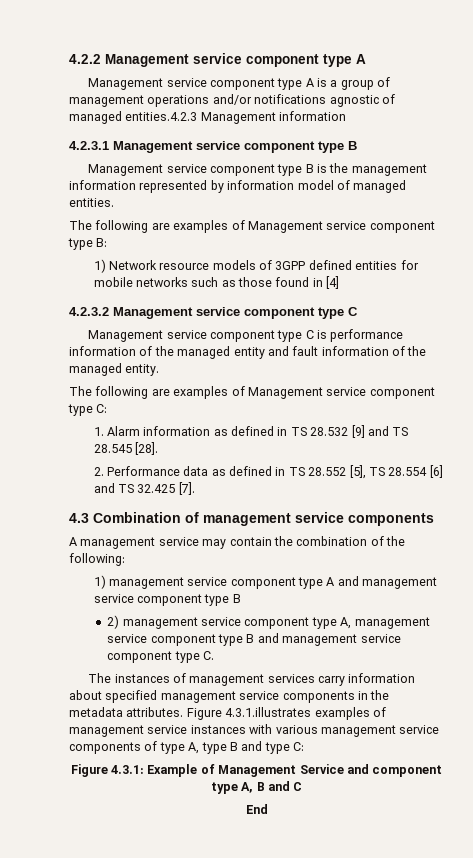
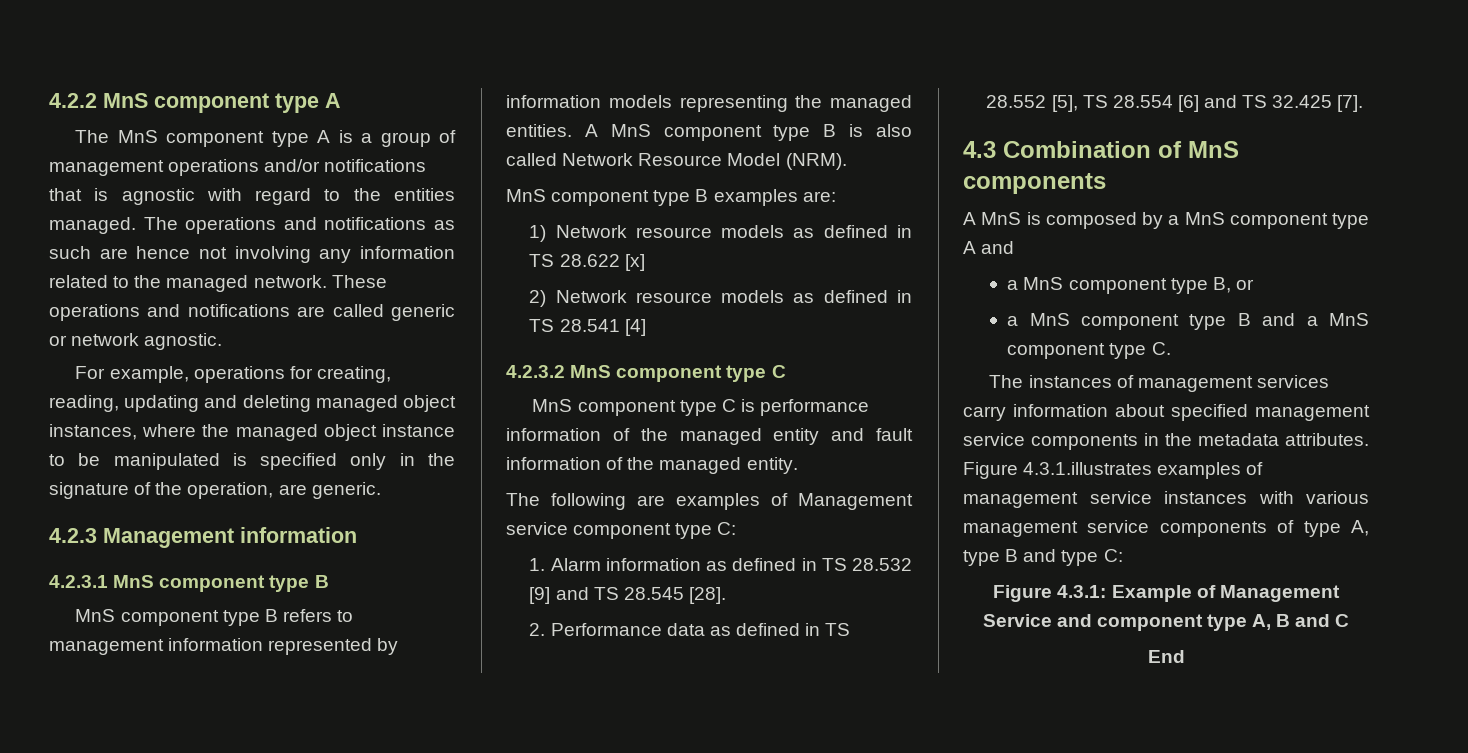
[105,53,242,67] Management service -> [103,93,148,108] MnS
[88,78,207,90] Management service -> [75,130,158,143] The MnS
[329,94,395,107] [69,111,198,124] agnostic of managed entities.4.2.3 -> [49,188,455,205] [49,217,456,234] [49,246,456,263] [49,275,387,292] [49,304,455,321] [49,333,223,350] [75,366,391,383] [49,395,456,412] [49,424,455,441] [49,453,455,470] [49,482,381,499] [49,528,97,543] that is agnostic with regard to the entities managed. The operations and notifications as such are hence not involving any information related to the managed network. These operations and notifications are called generic or network agnostic. // For example, operations for creating, reading, updating and deleting managed object instances, where the managed object instance to be manipulated is specified only in the signature of the operation, are generic. // 4.2.3
[113,141,357,153] [88,163,349,176] Management service component type B // Management service component type B is the -> [113,575,329,592] [75,609,354,626] MnS component type B // MnS component type B refers to
[297,180,350,190] model of -> [608,95,823,112] models representing the
[69,220,435,233] [68,238,108,250] [93,259,419,273] [93,277,323,287] // The following are examples of Management service component type B: // 1) Network resource models of 3GPP defined entities for mobile networks such as those found in -> [584,124,912,141] [506,153,847,170] [506,189,836,206] [529,225,913,242] [529,254,645,271] [529,290,913,307] [529,319,620,332] A MnS component type B is also called Network Resource Model (NRM). // MnS component type B examples are: // 1) Network resource models as defined in TS 28.622 [x] // 2) Network resource models as defined in TS 28.541
[113,307,240,319] Management service -> [570,365,612,378] MnS
[88,330,207,342] Management service -> [532,399,573,412] MnS
[203,512,344,526] management service -> [1188,141,1239,158] MnS
[80,536,405,549] [69,553,125,566] [93,575,438,589] [93,594,241,606] [107,615,430,629] [107,634,148,643] management service may contain the combination of the following: // 1) management service component type A and management service component type B // 2) management service component type A, management service -> [981,212,1369,229] [963,241,1015,254] [1007,277,1254,294] [1007,313,1070,326] MnS is composed by a MnS component type A and // a MnS component type B, or // a MnS
[282,634,401,646] management service -> [1306,313,1369,326] a MnS

